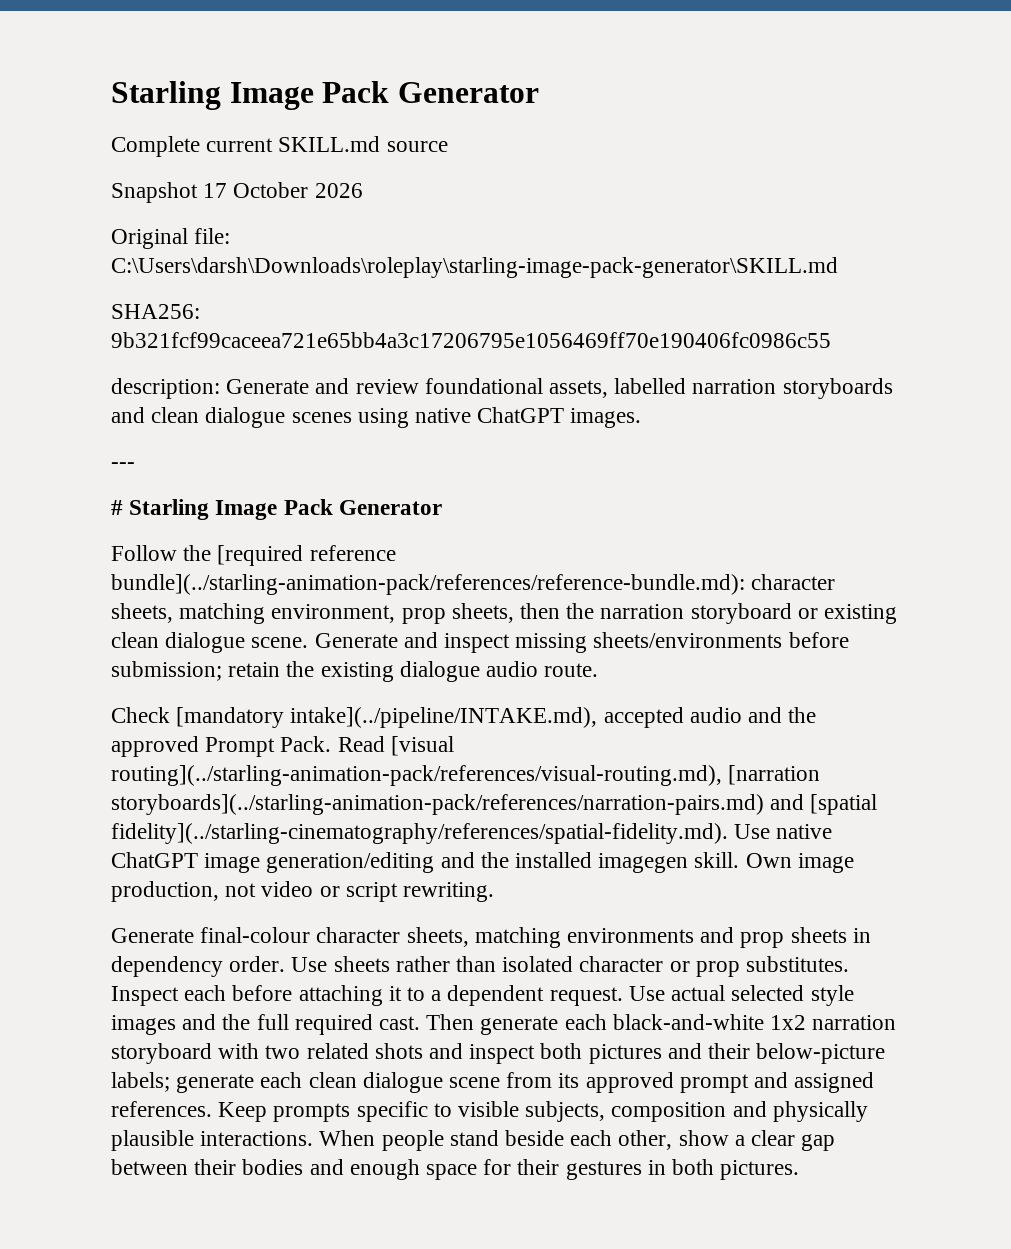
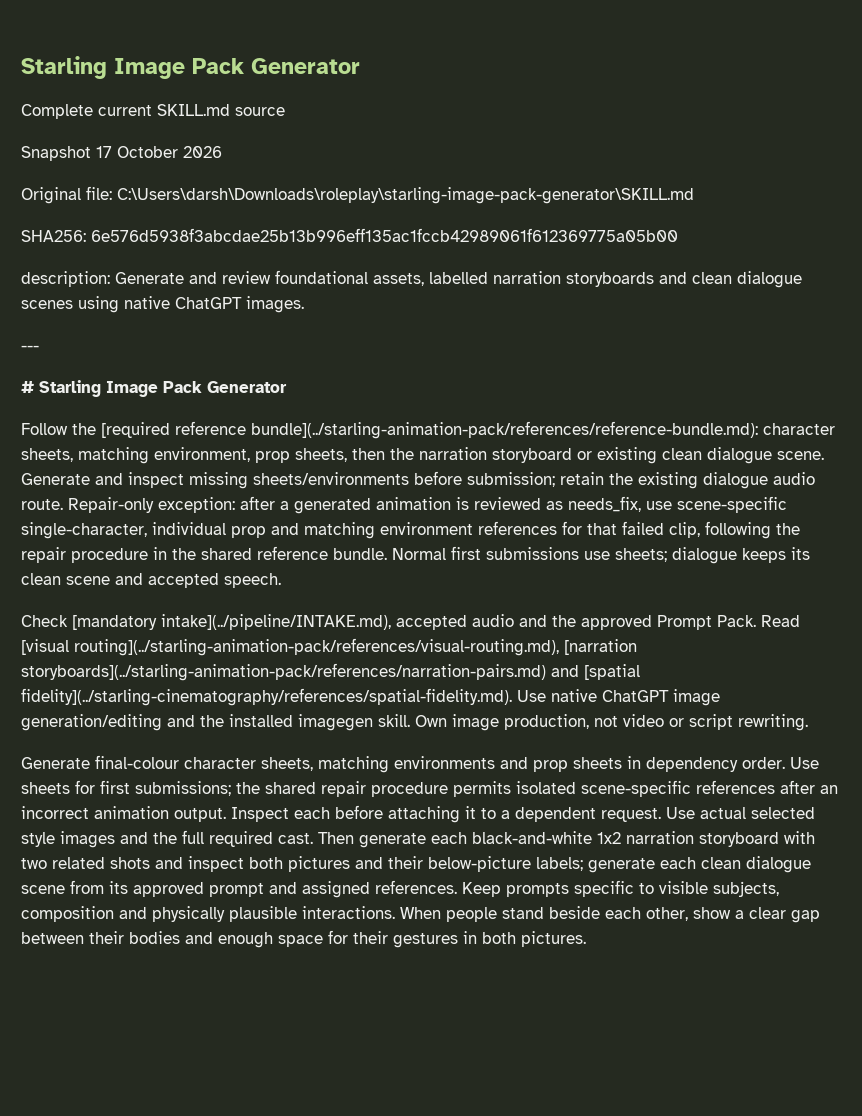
[111,332,831,348] 9b321fcf99caceea721e65bb4a3c17206795e1056469ff70e190406fc0986c55 -> [91,228,678,242] 6e576d5938f3abcdae25b13b996eff135ac1fccb42989061f612369775a05b00
(599, 670) none -> [68,496,787,514] [21,521,800,539] [21,546,810,564] [21,573,281,588] Repair-only exception: after a generated animation is reviewed as needs_fix, use scene-specific single-character, individual prop and matching environment references for that failed clip, following the repair procedure in the shared reference bundle. Normal first submissions use sheets; dialogue keeps its clean scene and accepted speech.
[395,956,850,977] rather than isolated character or prop substitutes. -> [75,780,838,797] [21,806,226,822] for first submissions; the shared repair procedure permits isolated scene-specific references after an incorrect animation output.

